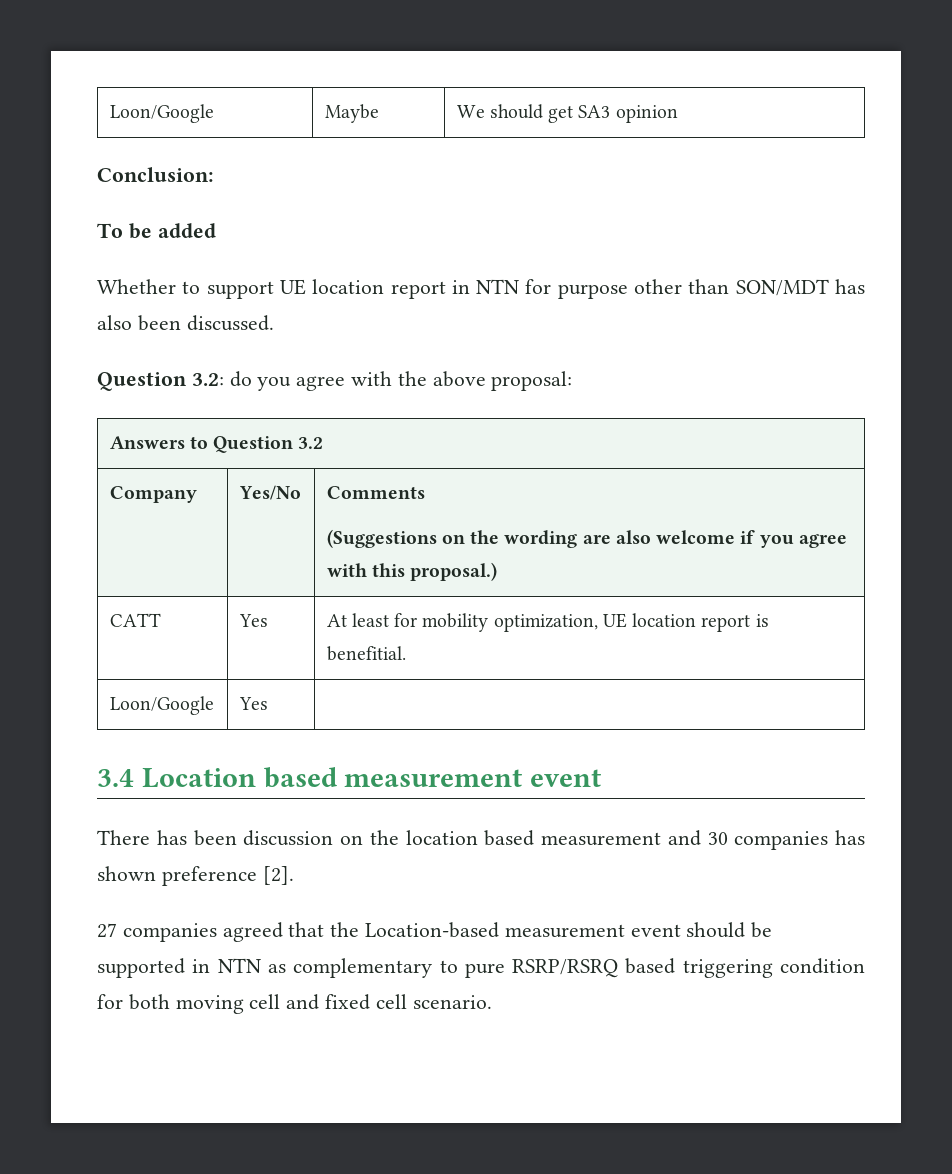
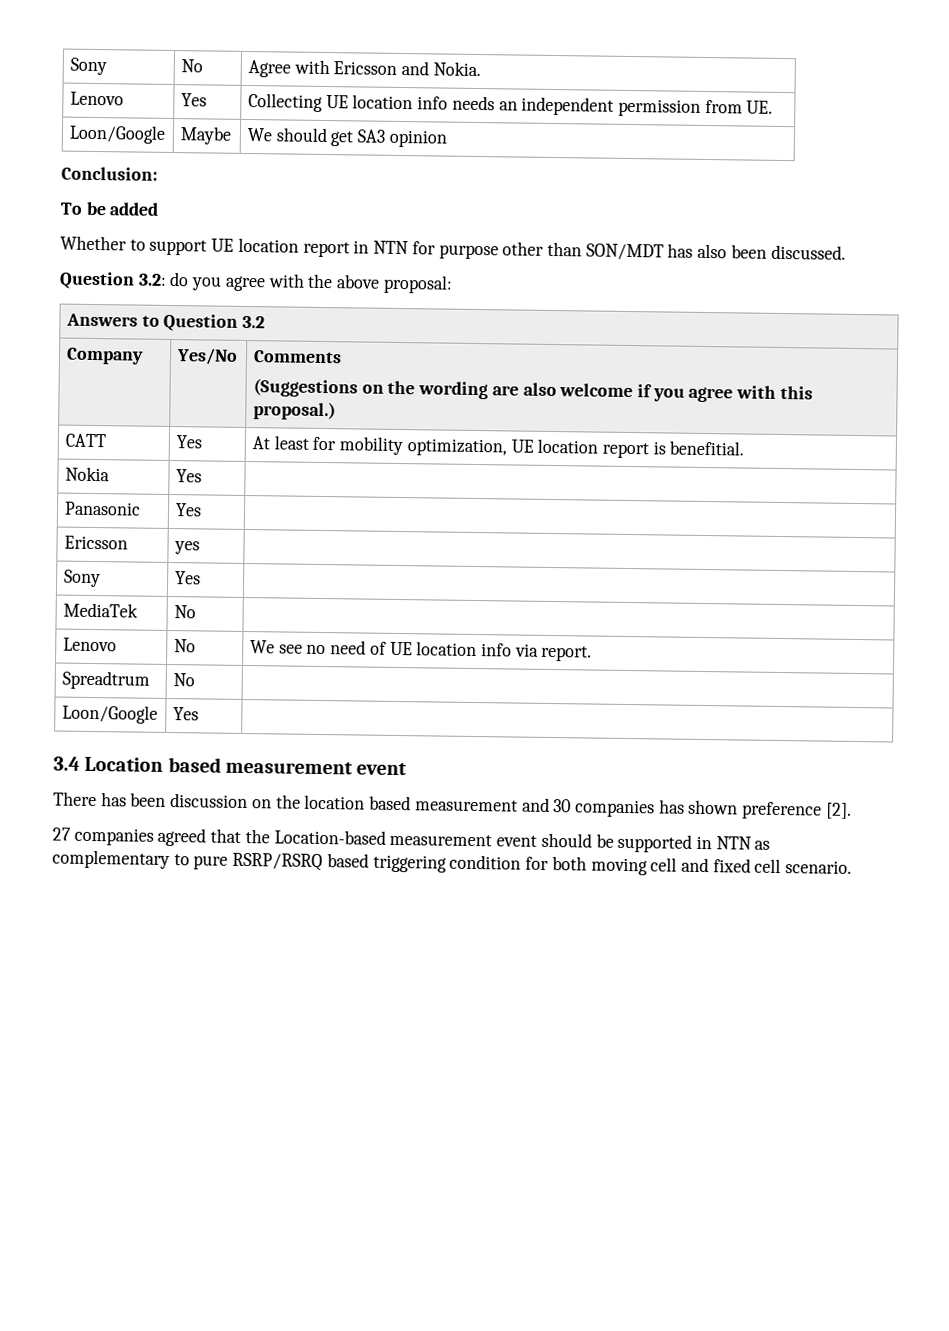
(109, 113) none -> [69,57,107,76] [180,59,203,73] [247,59,481,78] [69,91,124,106] [180,93,207,107] [247,92,774,117] Sony | No | Agree with Ericsson and Nokia. // Lenovo | Yes | Collecting UE location info needs an independent permission from UE. //
(406, 653) none -> [64,466,110,482] [175,469,202,483] [63,501,141,516] [174,503,202,517] [63,535,128,550] [173,541,200,555] [62,569,101,588] [174,571,201,585] [62,602,138,618] [173,605,196,619] [62,637,117,652] [173,639,196,653] [249,640,593,662] [61,670,150,690] [172,673,195,687] // Nokia | Yes | // Panasonic | Yes | // Ericsson | yes | // Sony | Yes | // MediaTek | No | // Lenovo | No | We see no need of UE location info via report. // Spreadtrum | No |

